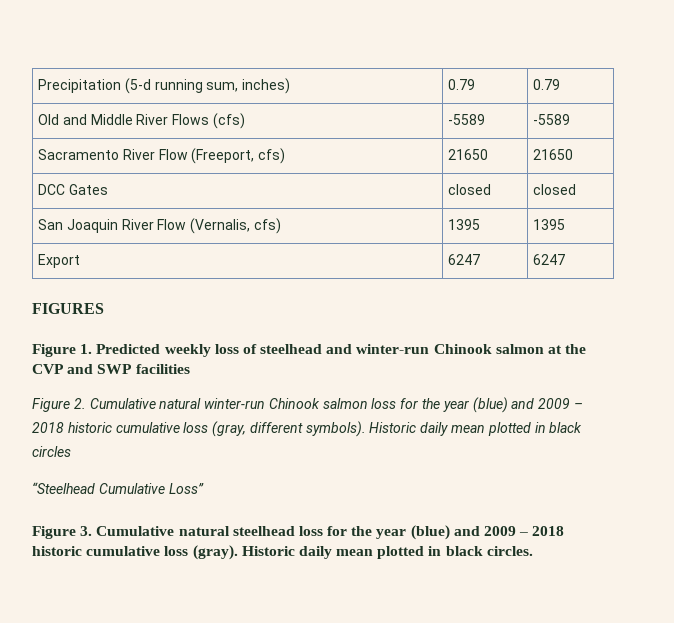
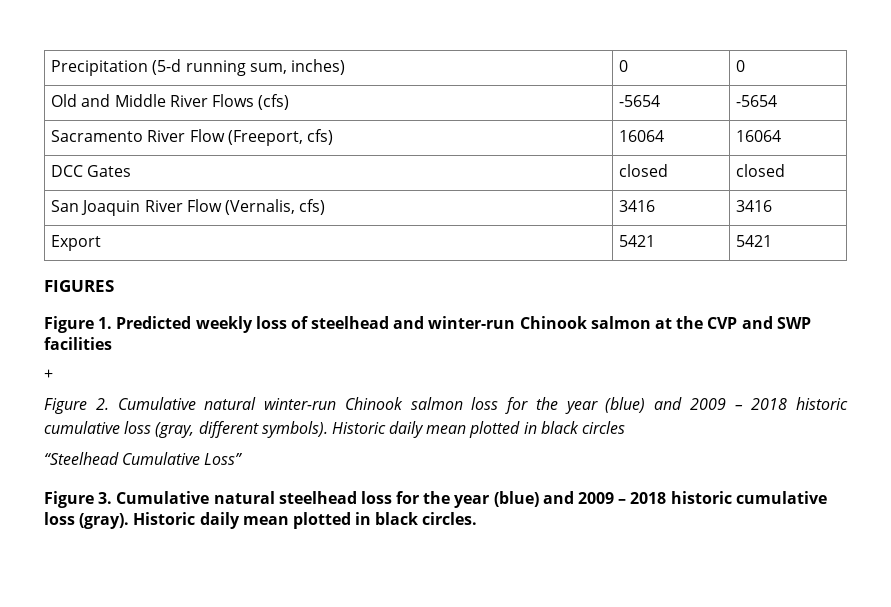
[448,79,476,90] [533,79,561,90] 0.79 | 0.79 -> [619,60,629,72] [736,60,746,72] 0 | 0
[448,114,486,125] [533,114,571,125] -5589 | -5589 -> [619,95,661,107] [736,95,778,107] -5654 | -5654
[448,149,489,160] [533,149,574,160] 21650 | 21650 -> [619,130,665,142] [736,130,782,142] 16064 | 16064
[448,219,481,230] [533,219,566,230] 1395 | 1395 -> [619,200,656,212] [736,200,773,212] 3416 | 3416
[448,254,481,265] [533,254,566,265] 6247 | 6247 -> [619,235,656,247] [736,235,773,247] 5421 | 5421
(190, 369) none -> [44,369,53,379] // +

